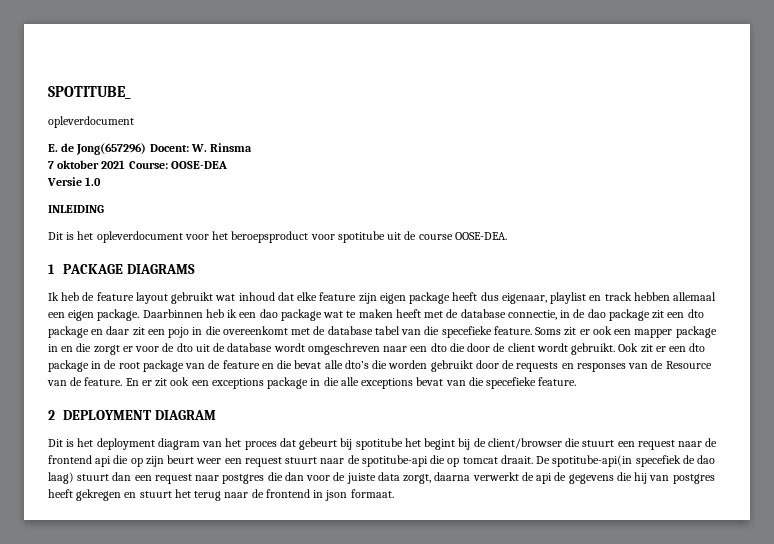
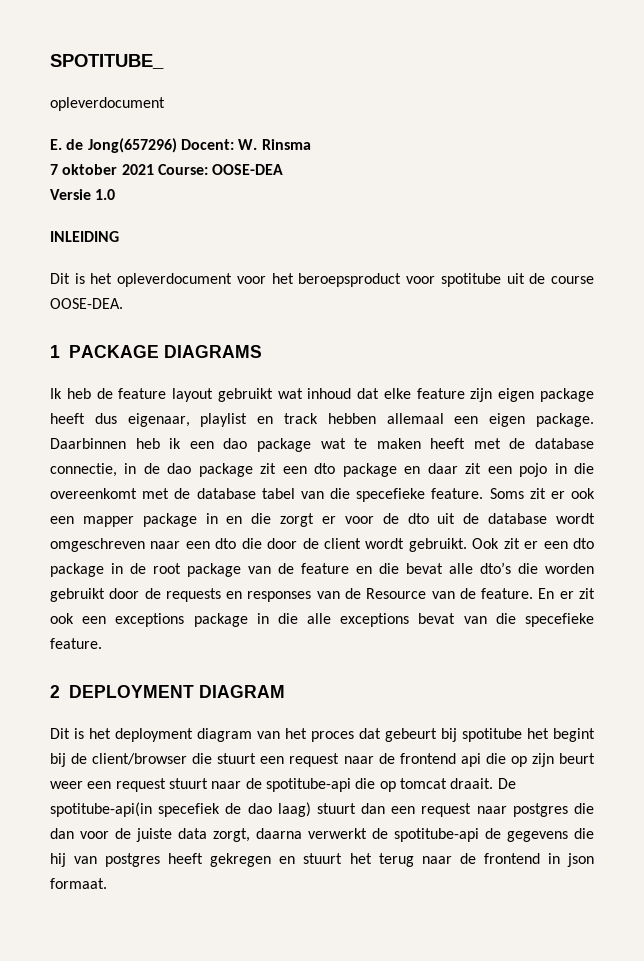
[536,473,553,484] api -> [394,828,479,842] spotitube-api

